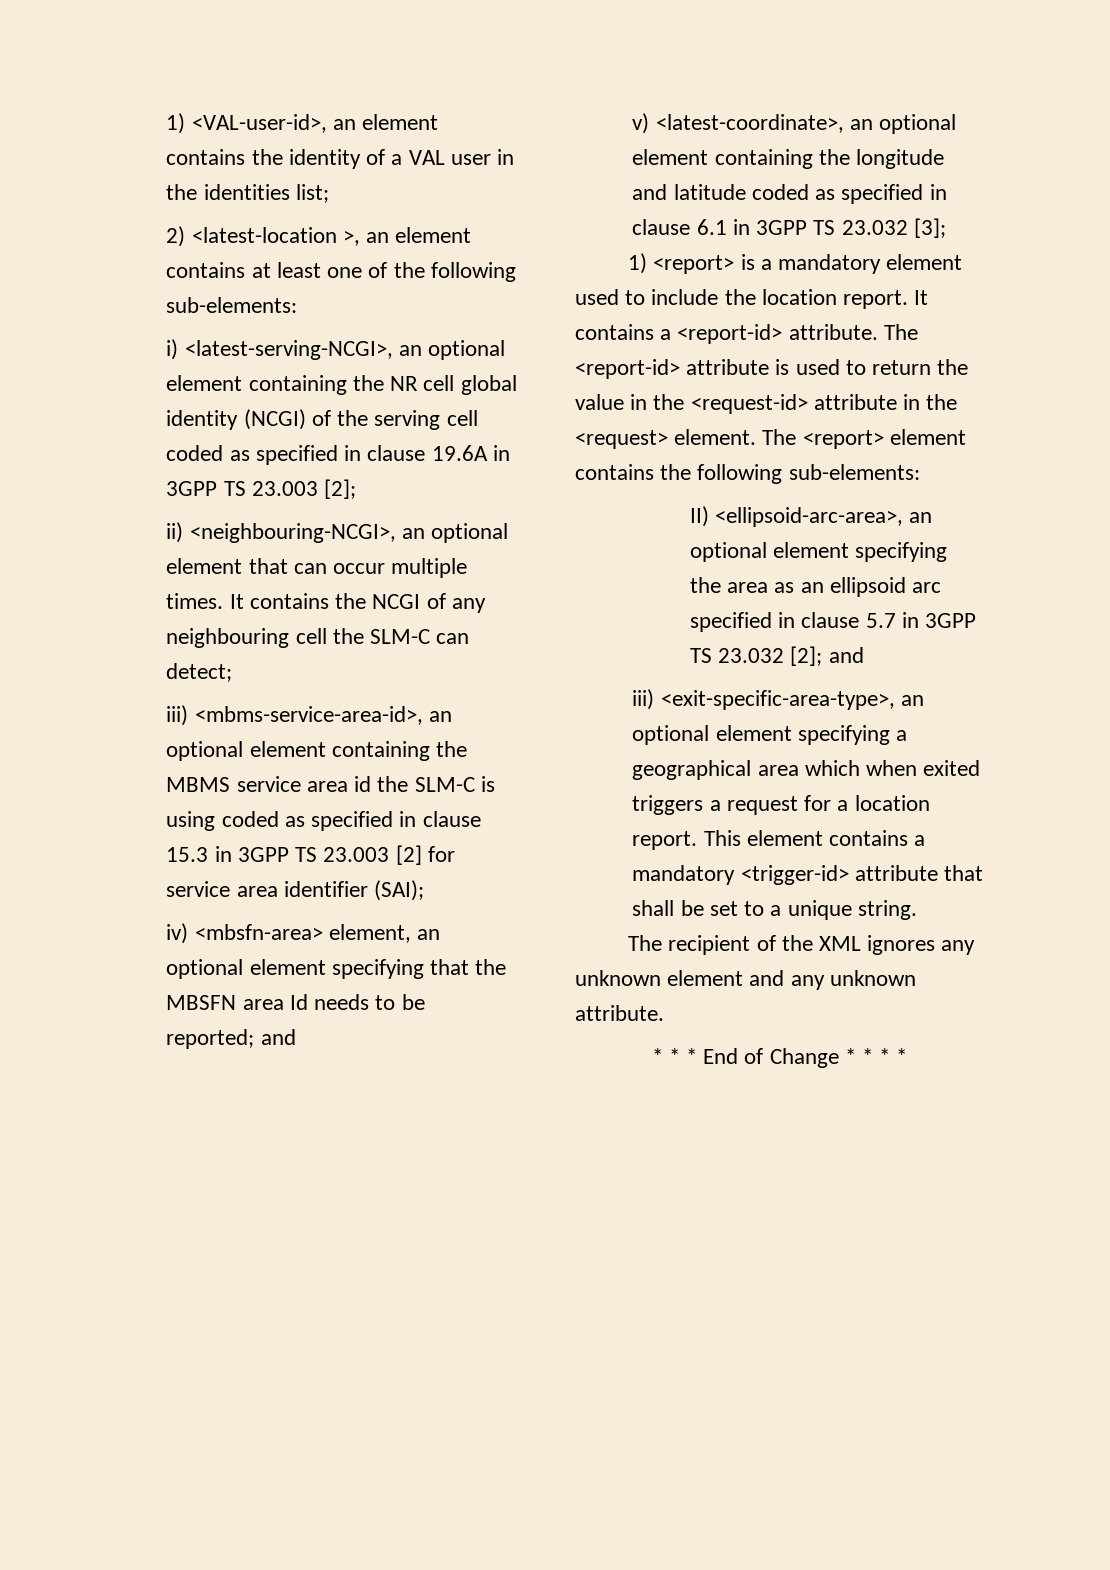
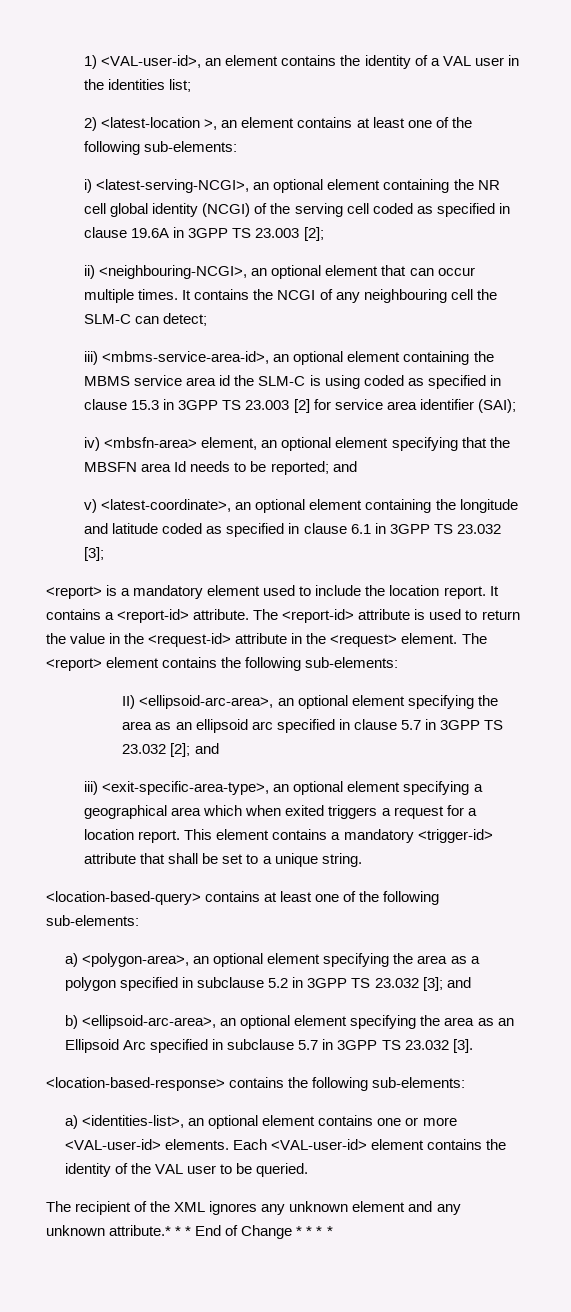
[628,253,648,274] 1) -> (105, 554) none
(917, 910) none -> [46,891,440,905] [46,915,139,926] [65,953,480,967] [65,977,471,991] [65,1015,514,1029] [65,1039,473,1053] [46,1077,466,1091] [65,1115,457,1129] [65,1139,507,1150] [65,1163,309,1177] // <location-based-query> contains at least one of the following sub-elements: // a) <polygon-area>, an optional element specifying the area as a polygon specified in subclause 5.2 in 3GPP TS 23.032 [3]; and // b) <ellipsoid-arc-area>, an optional element specifying the area as an Ellipsoid Arc specified in subclause 5.7 in 3GPP TS 23.032 [3]. // <location-based-response> contains the following sub-elements: // a) <identities-list>, an optional element contains one or more <VAL-user-id> elements. Each <VAL-user-id> element contains the identity of the VAL user to be queried.
[575,1005,664,1021] [651,1048,663,1064] attribute. // * -> [109,1225,172,1236] attribute.*

